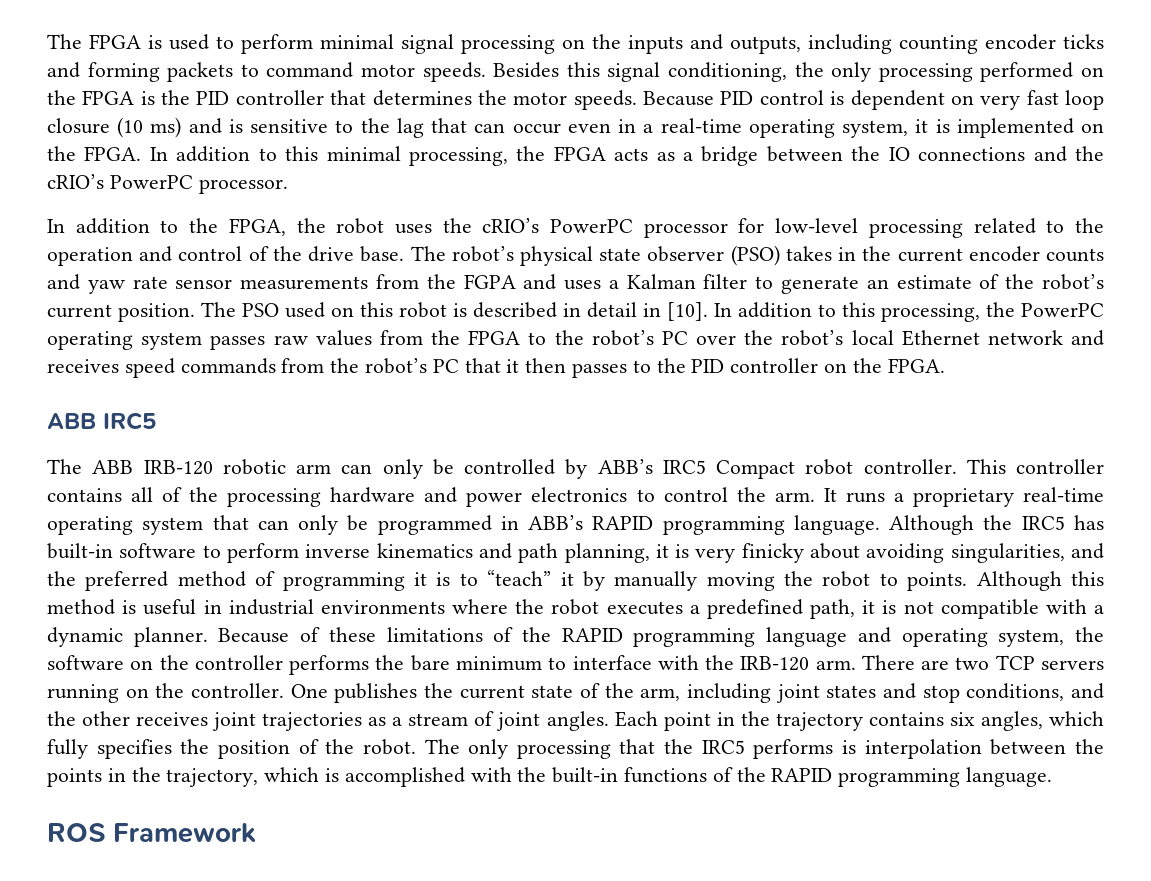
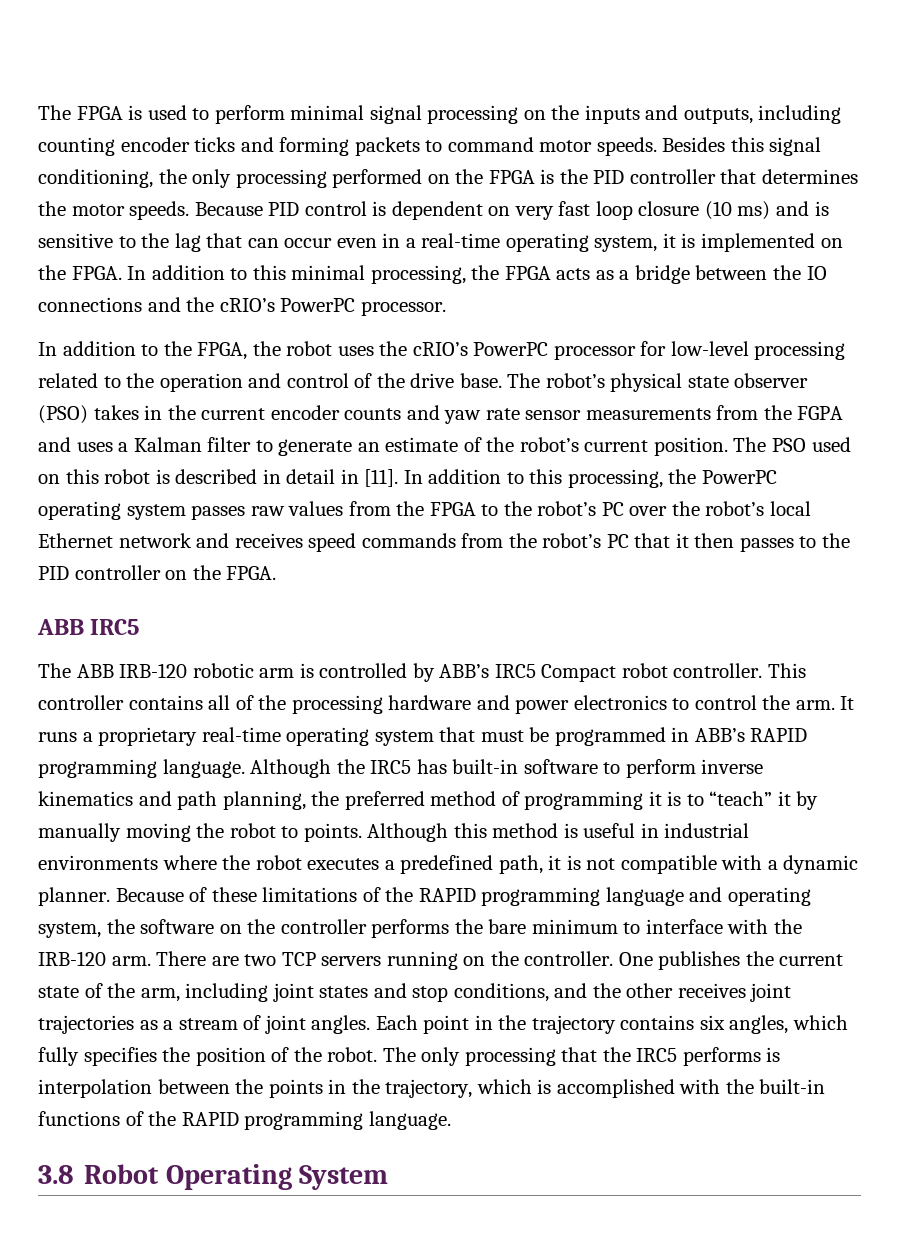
[667,302,708,321] [10]. -> [364,469,399,487] [11].
[341,459,454,479] can only be -> [299,663,314,678] is
[257,515,339,535] can only -> [480,730,524,742] must
[655,543,1104,563] it is very finicky about avoiding singularities, and -> (306, 800) none
[47,823,256,843] ROS Framework -> [38,1164,389,1190] 3.8 Robot Operating System

